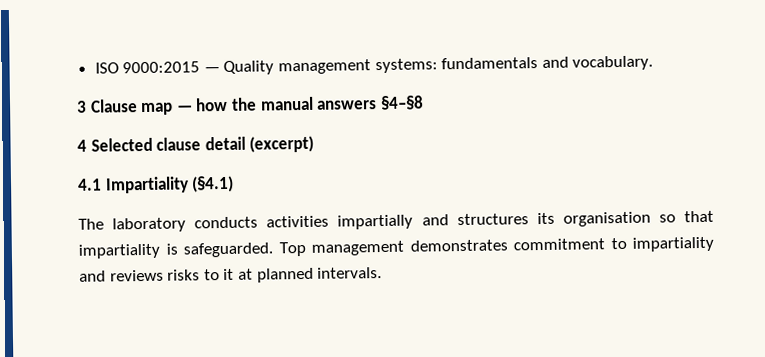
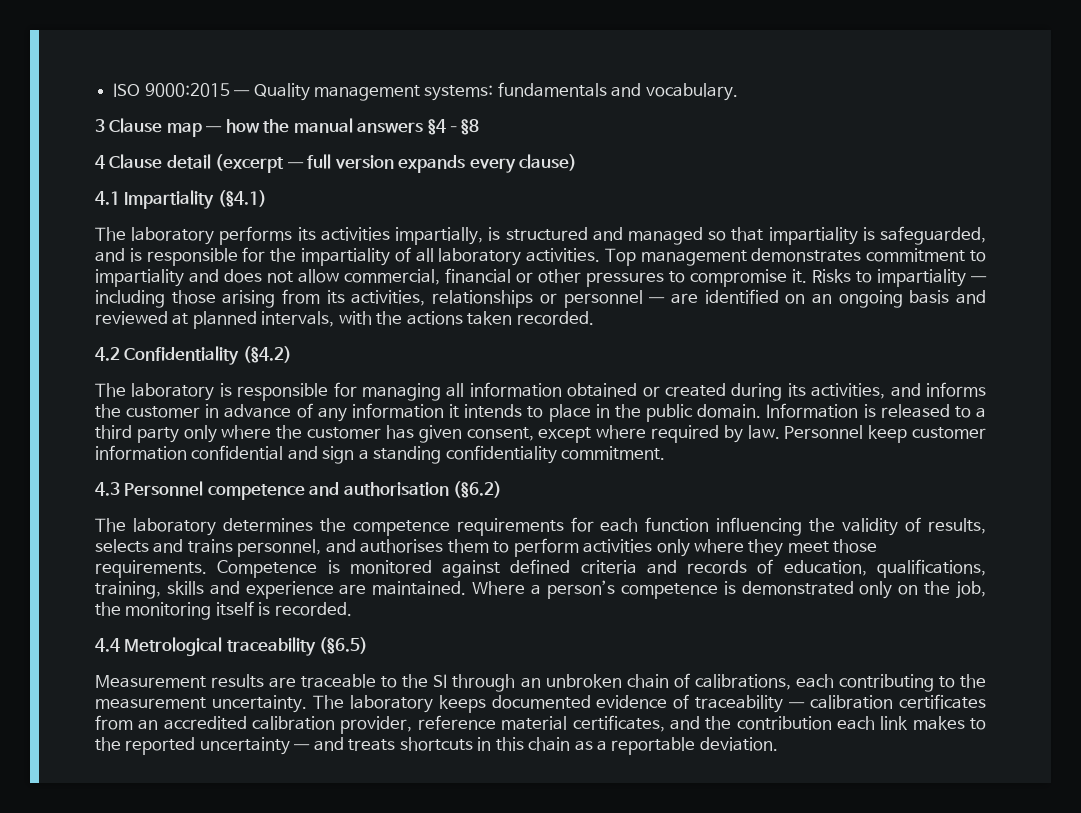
[90,135,315,153] Selected clause detail (excerpt) -> [109,154,578,173] Clause detail (excerpt — full version expands every clause)
[194,210,715,230] [78,242,273,259] conducts activities impartially and structures its organisation so that impartiality is safeguarded. -> [219,226,987,245] [95,247,601,266] performs its activities impartially, is structured and managed so that impartiality is safeguarded, and is responsible for the impartiality of all laboratory activities.
[109,267,383,283] reviews risks to it at planned intervals. -> [223,268,987,287] [95,289,987,308] [95,311,594,329] [95,346,292,365] [95,382,987,401] [95,403,986,422] [95,425,986,443] [95,445,666,464] [95,481,503,500] [95,517,986,536] [95,538,878,557] [95,559,987,578] [95,580,986,599] [95,601,352,620] [95,637,369,656] [95,673,986,692] [95,694,986,713] [95,715,986,734] [95,737,778,755] does not allow commercial, financial or other pressures to compromise it. Risks to impartiality — including those arising from its activities, relationships or personnel — are identified on an ongoing basis and reviewed at planned intervals, with the actions taken recorded. // 4.2 Confidentiality (§4.2) // The laboratory is responsible for managing all information obtained or created during its activities, and informs the customer in advance of any information it intends to place in the public domain. Information is released to a third party only where the customer has given consent, except where required by law. Personnel keep customer information confidential and sign a standing confidentiality commitment. // 4.3 Personnel competence and authorisation (§6.2) // The laboratory determines the competence requirements for each function influencing the validity of results, selects and trains personnel, and authorises them to perform activities only where they meet those requirements. Competence is monitored against defined criteria and records of education, qualifications, training, skills and experience are maintained. Where a person’s competence is demonstrated only on the job, the monitoring itself is recorded. // 4.4 Metrological traceability (§6.5) // Measurement results are traceable to the SI through an unbroken chain of calibrations, each contributing to the measurement uncertainty. The laboratory keeps documented evidence of traceability — calibration certificates from an accredited calibration provider, reference material certificates, and the contribution each link makes to the reported uncertainty — and treats shortcuts in this chain as a reportable deviation.

